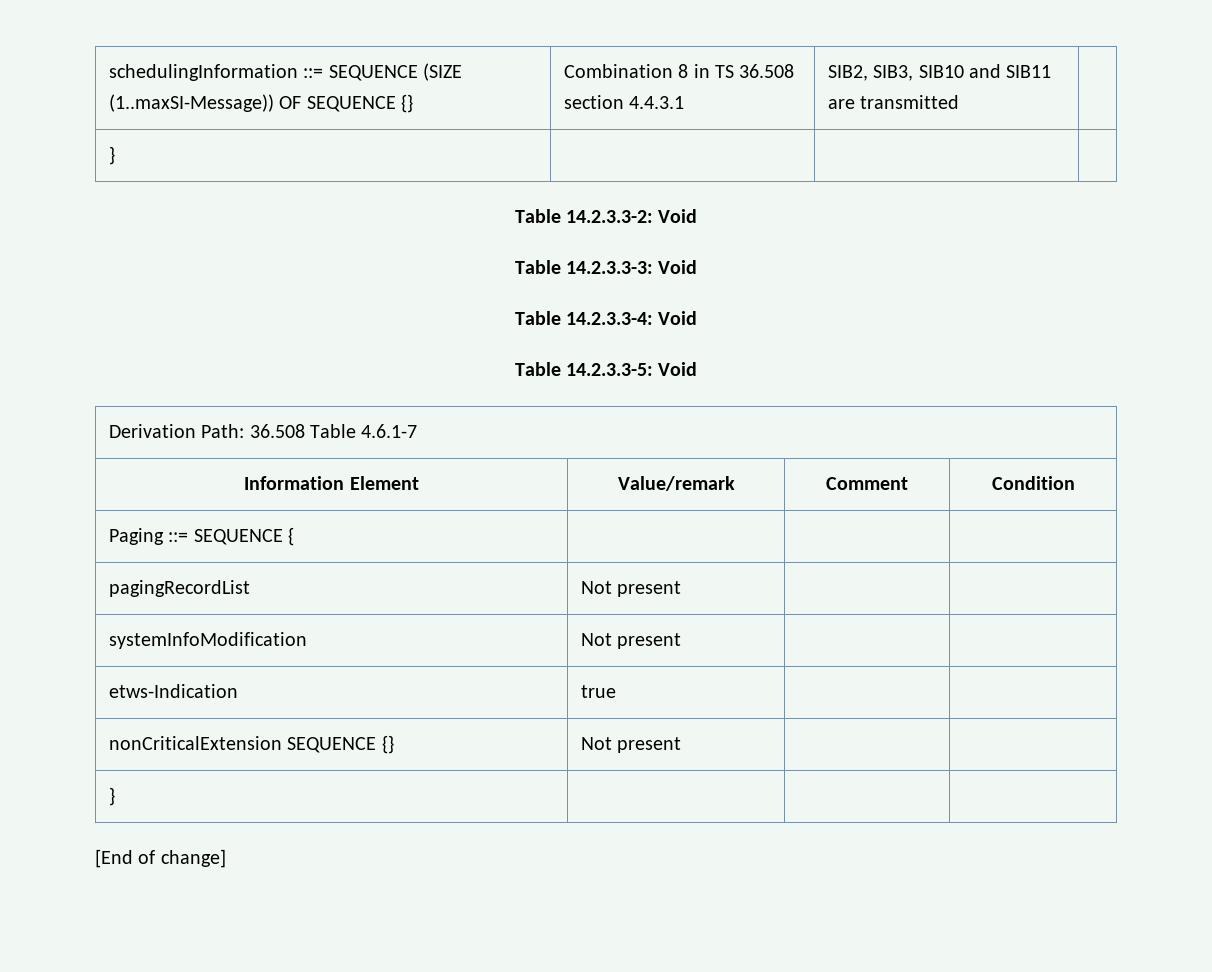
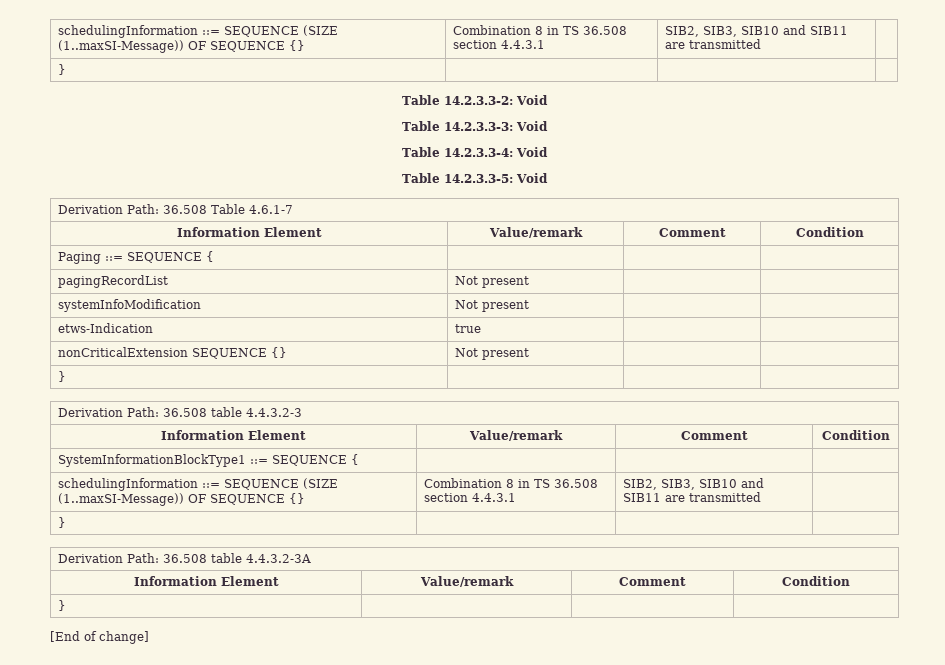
(115, 796) none -> [58,407,303,417] [161,430,306,440] [469,430,564,441] [680,431,748,440] [821,430,890,440] [58,454,360,467] [58,478,339,491] [58,493,306,506] [424,478,599,488] [424,493,517,502] [623,478,765,490] [623,492,762,502] [58,517,67,528] [58,553,312,563] [133,576,279,586] [419,576,514,587] [619,577,686,586] [782,576,850,586] [58,600,67,611] // Derivation Path: 36.508 table 4.4.3.2-3 // Information Element | Value/remark | Comment | Condition // SystemInformationBlockType1 ::= SEQUENCE { | | | // schedulingInformation ::= SEQUENCE (SIZE (1..maxSI-Message)) OF SEQUENCE {} | Combination 8 in TS 36.508 section 4.4.3.1 | SIB2, SIB3, SIB10 and SIB11 are transmitted | // } | | | // Derivation Path: 36.508 table 4.4.3.2-3A // Information Element | Value/remark | Comment | Condition // } | | |

